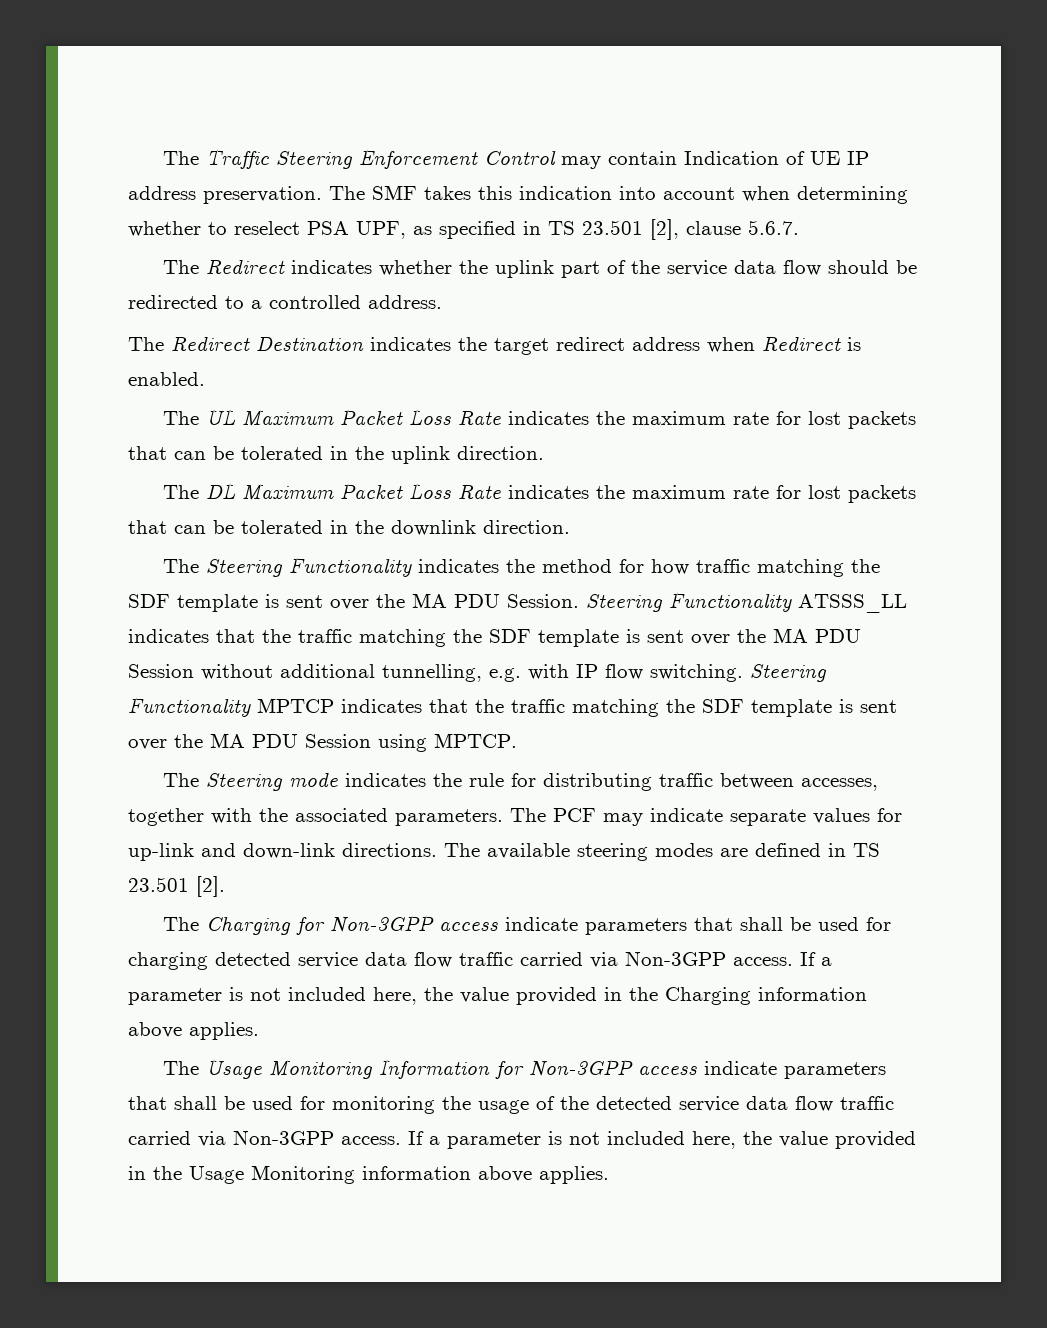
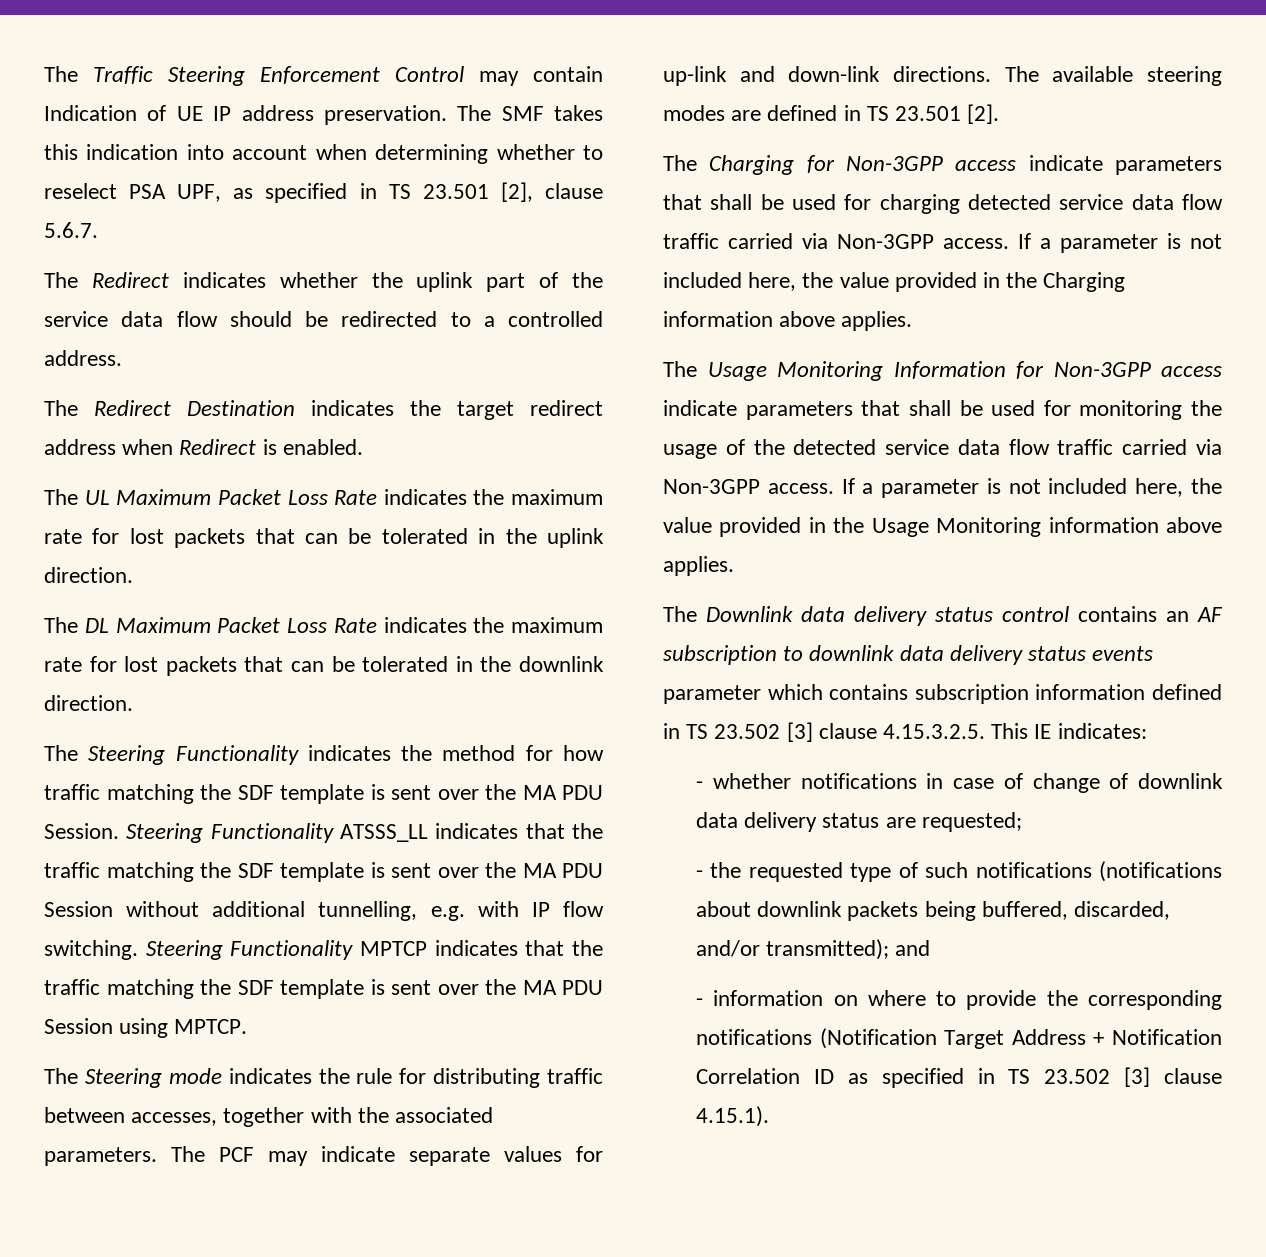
(609, 1175) none -> [663,606,1223,626] [663,645,1154,665] [663,684,1222,704] [663,722,1147,742] [696,773,1223,793] [696,812,1022,832] [696,861,1222,882] [696,901,1171,921] [696,939,931,960] [696,990,1222,1010] [696,1028,1222,1049] [696,1067,1222,1088] [696,1106,770,1127] // The Downlink data delivery status control contains an AF subscription to downlink data delivery status events parameter which contains subscription information defined in TS 23.502 [3] clause 4.15.3.2.5. This IE indicates: // - whether notifications in case of change of downlink data delivery status are requested; // - the requested type of such notifications (notifications about downlink packets being buffered, discarded, and/or transmitted); and // - information on where to provide the corresponding notifications (Notification Target Address + Notification Correlation ID as specified in TS 23.502 [3] clause 4.15.1).

